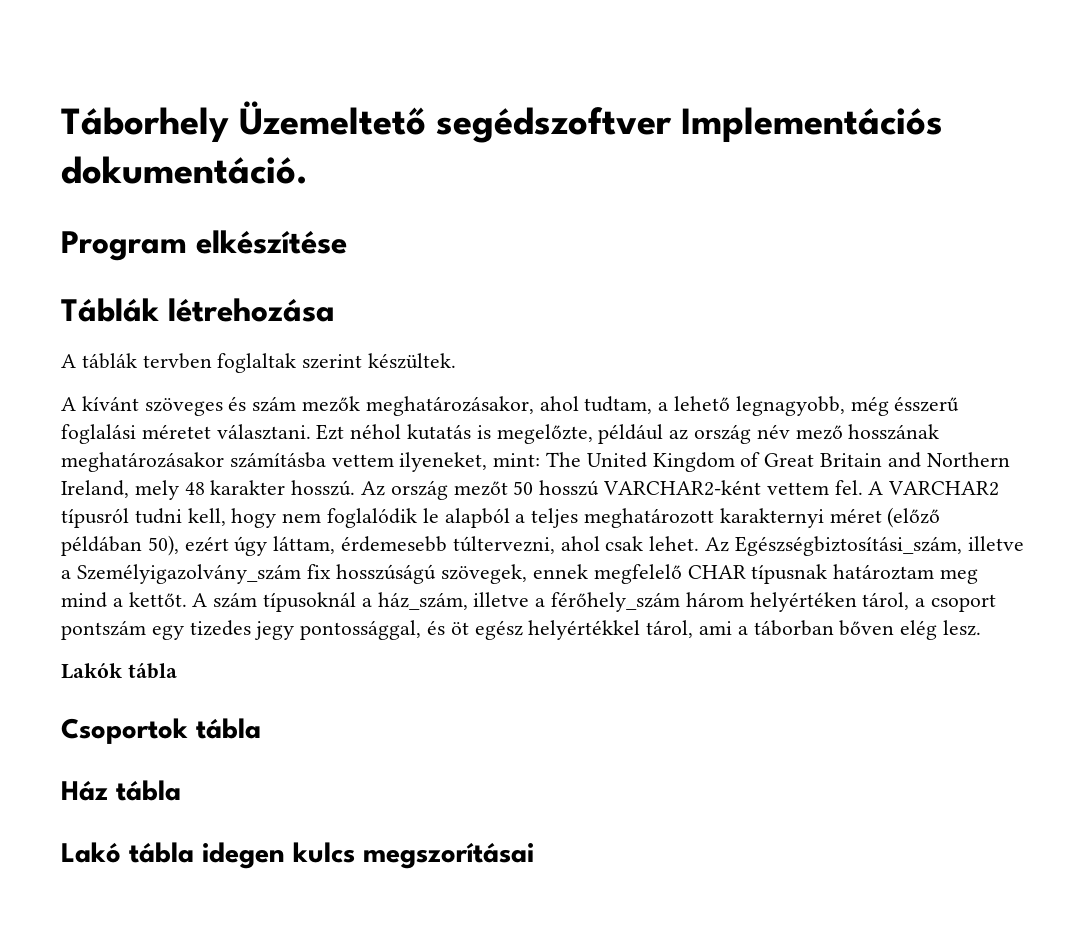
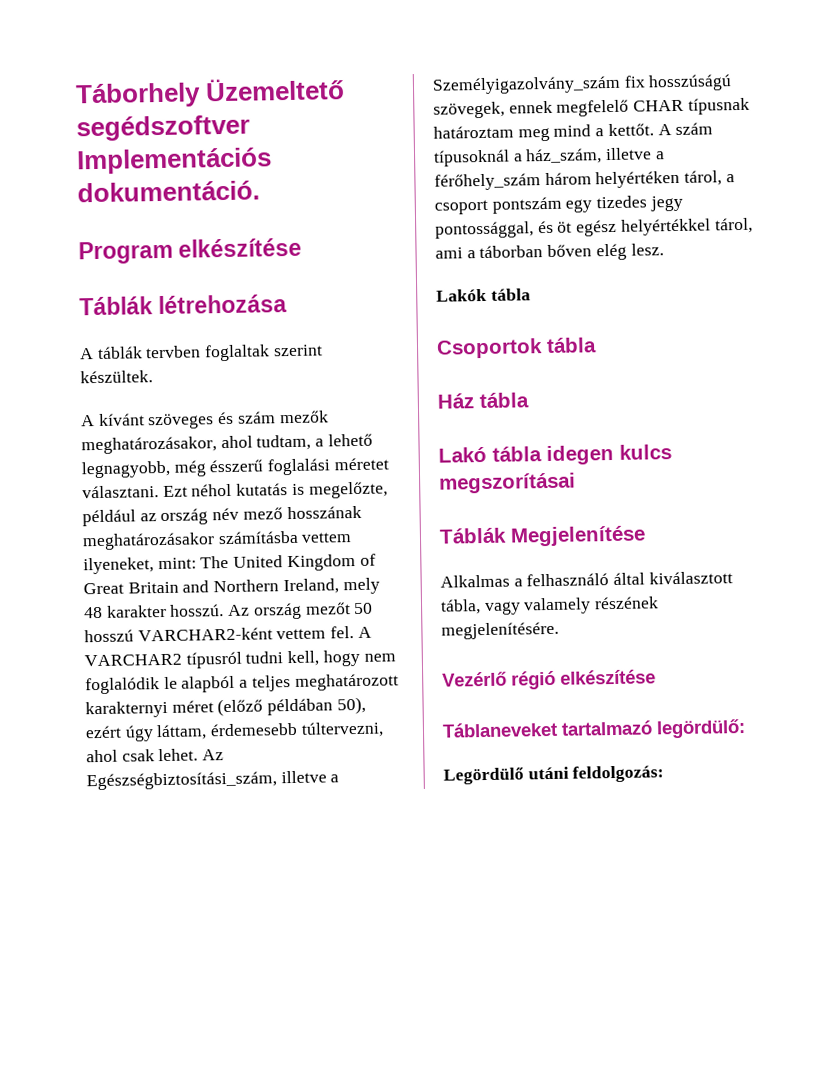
(534, 855) none -> [439,525,646,547] [440,571,733,588] [440,596,660,616] [441,621,559,640] [442,669,656,690] [442,718,746,739] [443,765,665,785] // Táblák Megjelenítése // Alkalmas a felhasználó által kiválasztott tábla, vagy valamely részének megjelenítésére. // Vezérlő régió elkészítése // Táblaneveket tartalmazó legördülő: // Legördülő utáni feldolgozás:

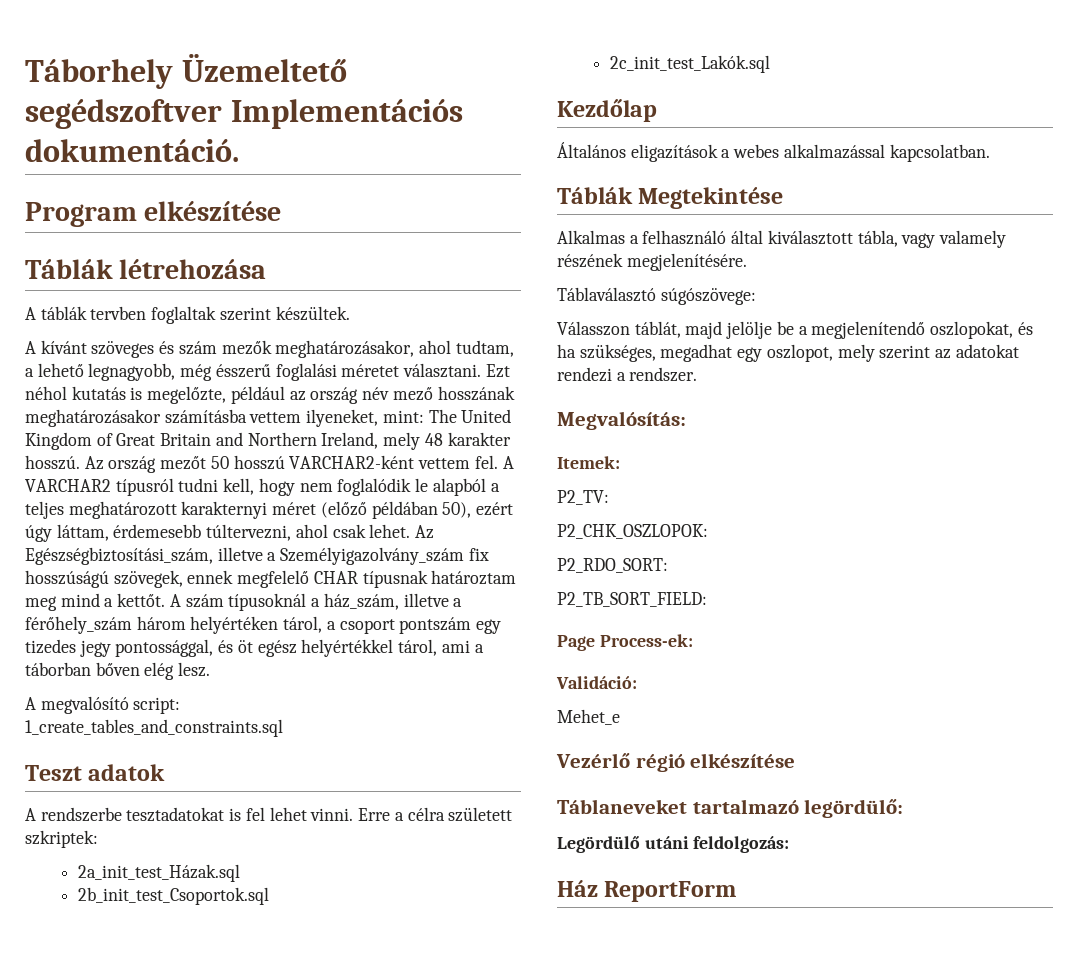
[436,288,531,302] [436,337,597,359] [437,392,529,409] [438,444,672,466] [439,472,576,494] [439,525,646,547] Lakók tábla // Csoportok tábla // Ház tábla // Lakó tábla idegen kulcs megszorításai // Táblák Megjelenítése -> [25,696,181,714] [25,719,283,737] [25,764,166,781] [25,807,513,822] [25,830,98,848] [77,864,240,882] [77,887,269,905] [609,55,770,73] [557,99,657,122] [557,142,990,162] [557,187,784,209] A megvalósító script: // 1_create_tables_and_constraints.sql // Teszt adatok // A rendszerbe tesztadatokat is fel lehet vinni. Erre a célra született szkriptek: // 2a_init_test_Házak.sql // 2b_init_test_Csoportok.sql // 2c_init_test_Lakók.sql // Kezdőlap // Általános eligazítások a webes alkalmazással kapcsolatban. // Táblák Megtekintése
(559, 630) none -> [557,287,756,305] [557,321,1033,339] [557,344,1019,362] [557,367,698,382] [557,411,686,430] [557,456,620,469] [557,490,609,505] [557,524,708,539] [557,558,668,573] [557,592,707,607] [557,634,693,651] [556,676,637,689] [557,709,620,725] // Táblaválasztó súgószövege: // Válasszon táblát, majd jelölje be a megjelenítendő oszlopokat, és ha szükséges, megadhat egy oszlopot, mely szerint az adatokat rendezi a rendszer. // Megvalósítás: // Itemek: // P2_TV: // P2_CHK_OSZLOPOK: // P2_RDO_SORT: // P2_TB_SORT_FIELD: // Page Process-ek: // Validáció: // Mehet_e
(665, 774) none -> [557,880,737,902] // Ház ReportForm

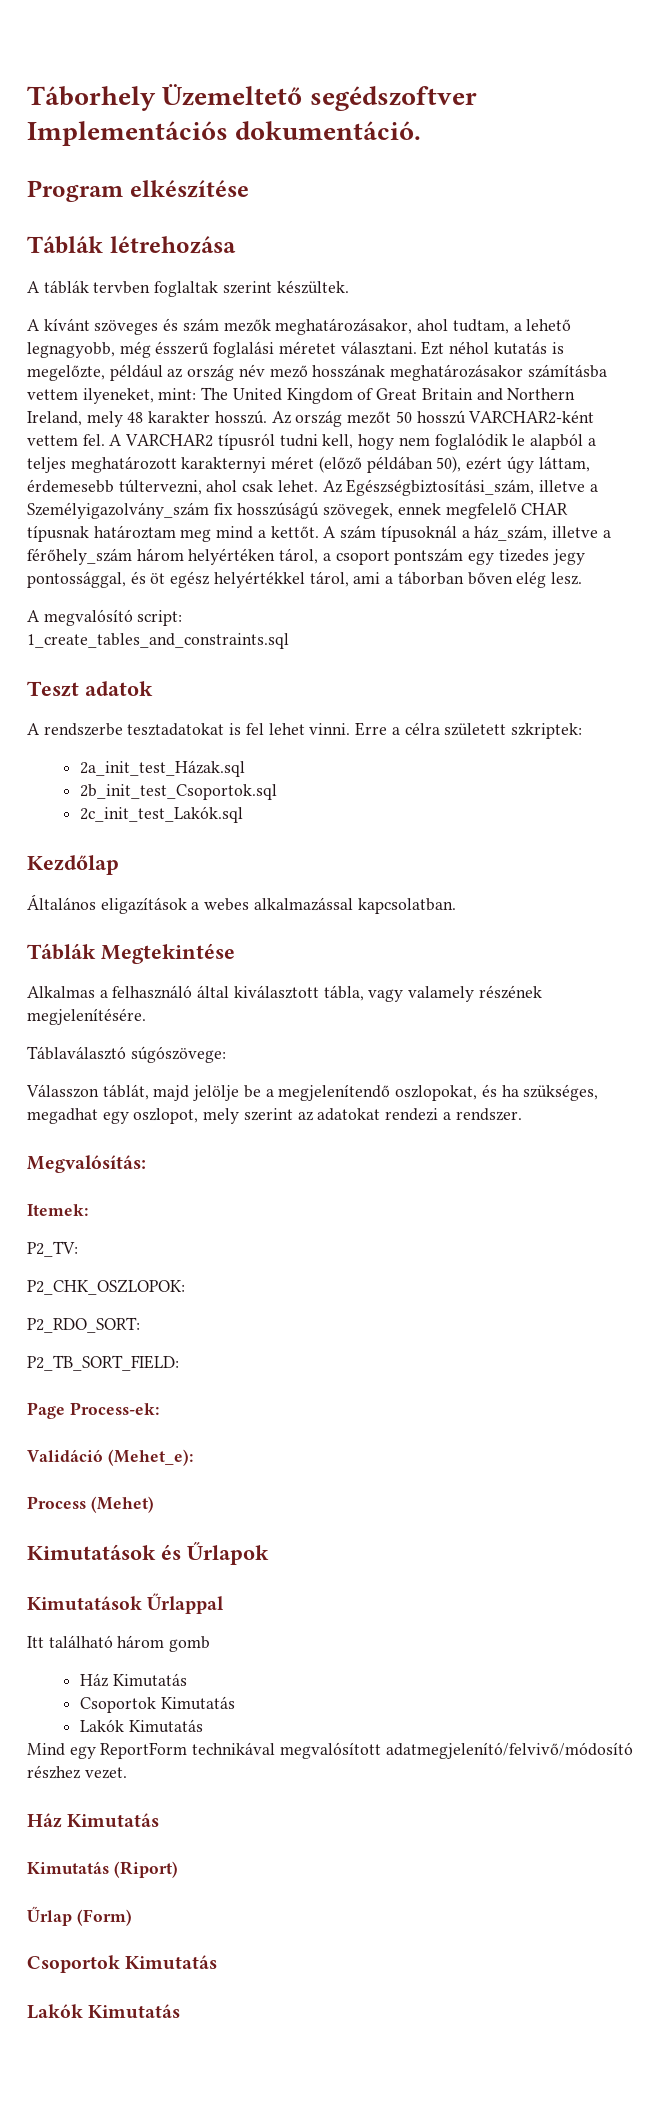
[556,676,637,689] [557,709,620,725] [556,753,796,772] [557,799,904,818] [557,836,790,853] [557,880,737,902] Validáció: // Mehet_e // Vezérlő régió elkészítése // Táblaneveket tartalmazó legördülő: // Legördülő utáni feldolgozás: // Ház ReportForm -> [27,1449,193,1466] [27,1496,154,1513] [27,1541,269,1565] [27,1593,225,1614] [27,1635,211,1652] [79,1673,187,1687] [79,1696,235,1713] [79,1719,203,1733] [27,1742,633,1759] [27,1765,127,1779] [27,1813,160,1828] [27,1861,178,1878] [27,1906,132,1926] [27,1955,218,1973] [27,2004,181,2019] Validáció (Mehet_e): // Process (Mehet) // Kimutatások és Űrlapok // Kimutatások Űrlappal // Itt található három gomb // Ház Kimutatás // Csoportok Kimutatás // Lakók Kimutatás // Mind egy ReportForm technikával megvalósított adatmegjelenító/felvivő/módosító részhez vezet. // Ház Kimutatás // Kimutatás (Riport) // Űrlap (Form) // Csoportok Kimutatás // Lakók Kimutatás

